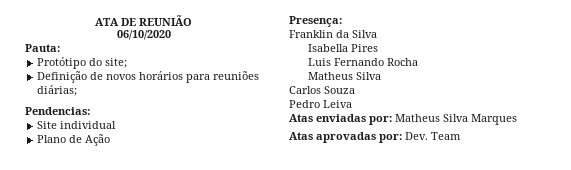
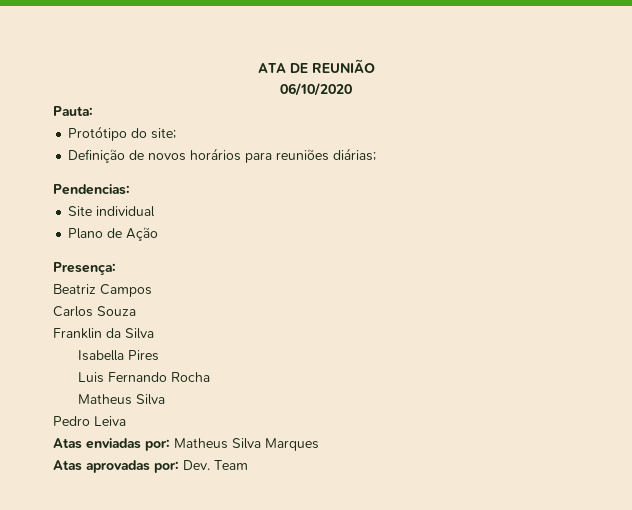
(342, 21) none -> [53,284,152,297] [53,306,136,317] // Beatriz Campos // Carlos Souza
[289,86,355,94] // Carlos Souza -> (166, 399) none

